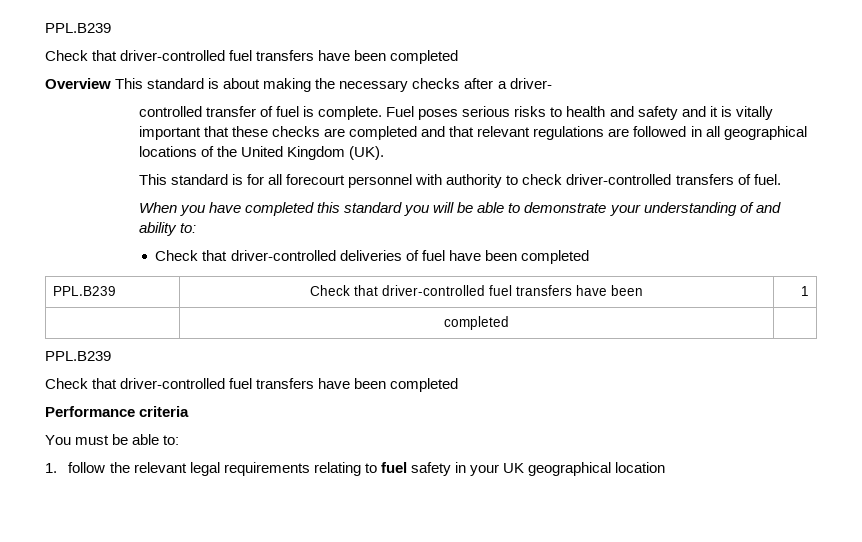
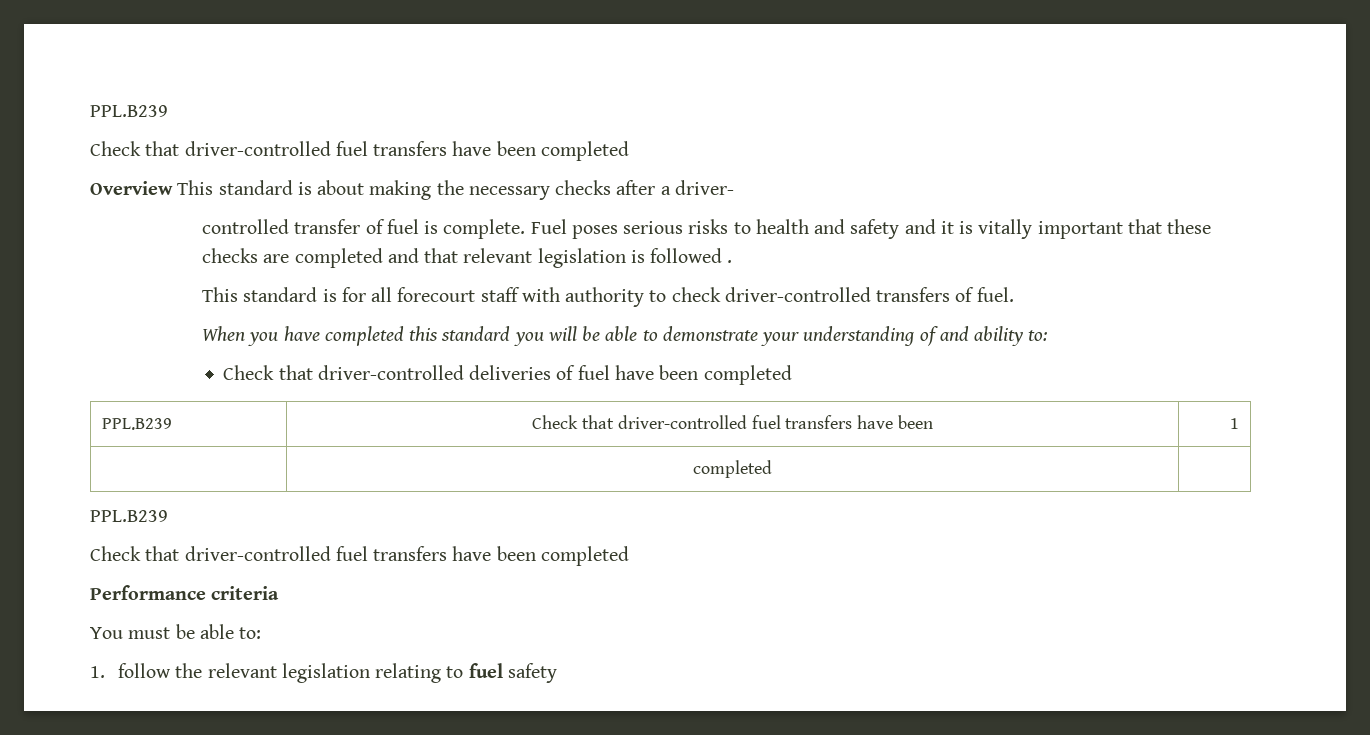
[533,126,807,140] [138,146,385,160] regulations are followed in all geographical locations of the United Kingdom (UK). -> [537,248,733,268] legislation is followed .
[348,174,413,188] personnel -> [480,287,520,302] staff
[189,462,310,476] legal requirements -> [281,663,370,683] legislation
[454,462,666,476] in your UK geographical location -> (557, 673) none

